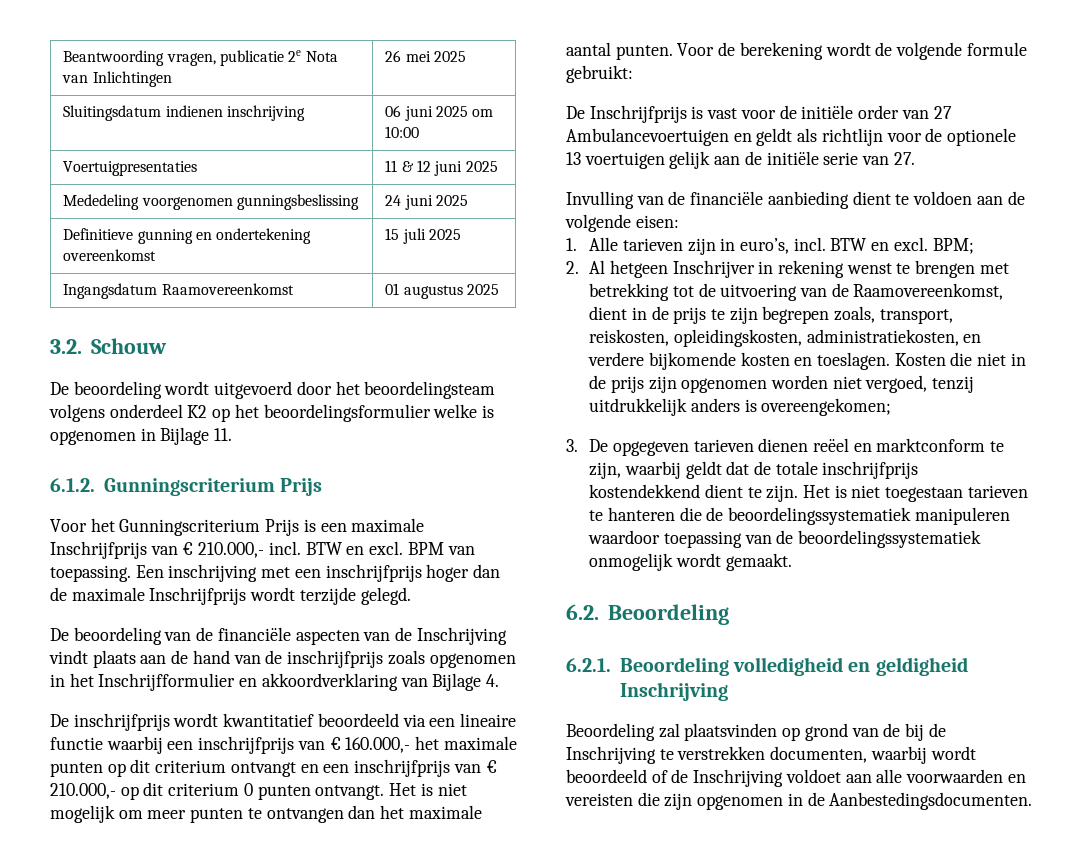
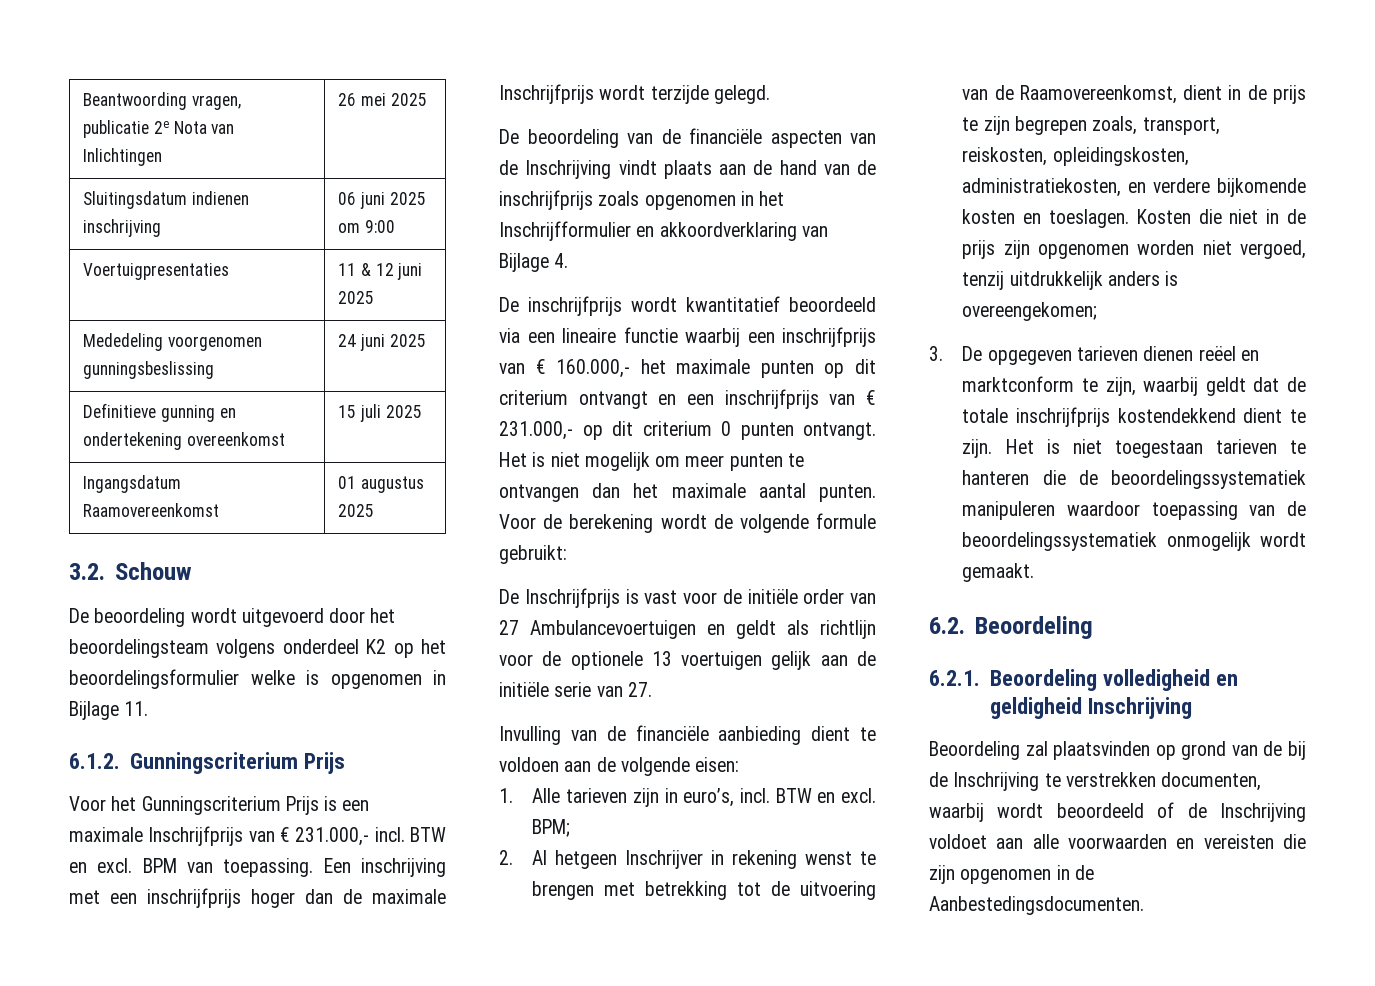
[385,126,420,138] 10:00 -> [364,220,395,233] 9:00
[198,542,265,558] 210.000,- -> [295,827,370,846] 231.000,-
[50,783,116,799] 210.000,- -> [499,421,573,440] 231.000,-

